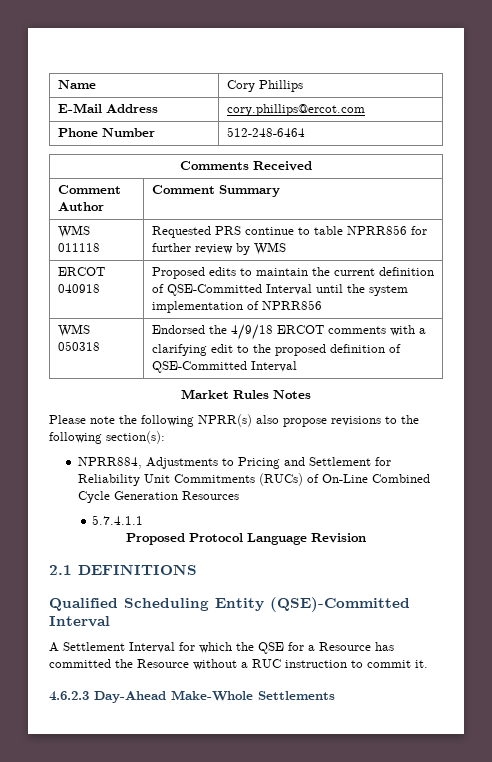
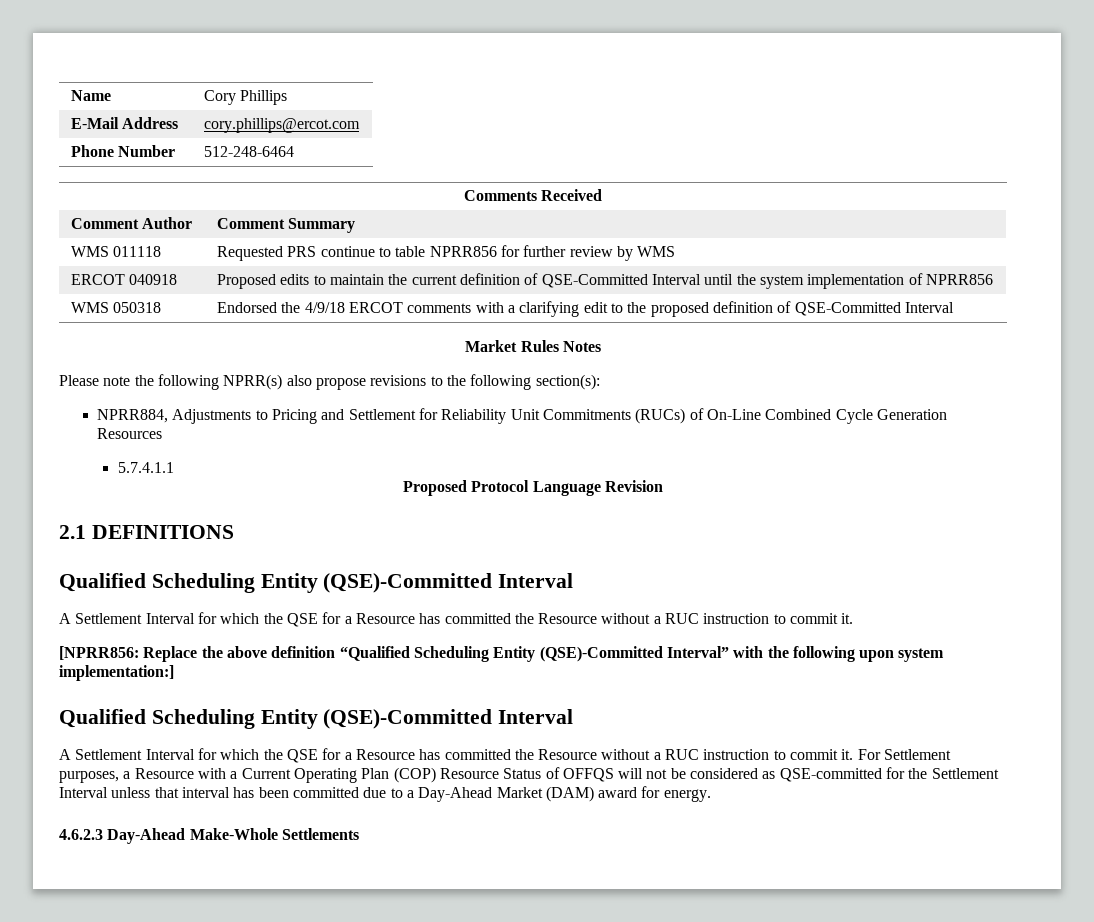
(428, 664) none -> [59,646,945,662] [59,665,174,681] [59,709,574,729] [59,748,952,763] [59,767,999,783] [59,786,711,802] // [NPRR856: Replace the above definition “Qualified Scheduling Entity (QSE)-Committed Interval” with the following upon system implementation:] // Qualified Scheduling Entity (QSE)-Committed Interval // A Settlement Interval for which the QSE for a Resource has committed the Resource without a RUC instruction to commit it. For Settlement purposes, a Resource with a Current Operating Plan (COP) Resource Status of OFFQS will not be considered as QSE-committed for the Settlement Interval unless that interval has been committed due to a Day-Ahead Market (DAM) award for energy.

